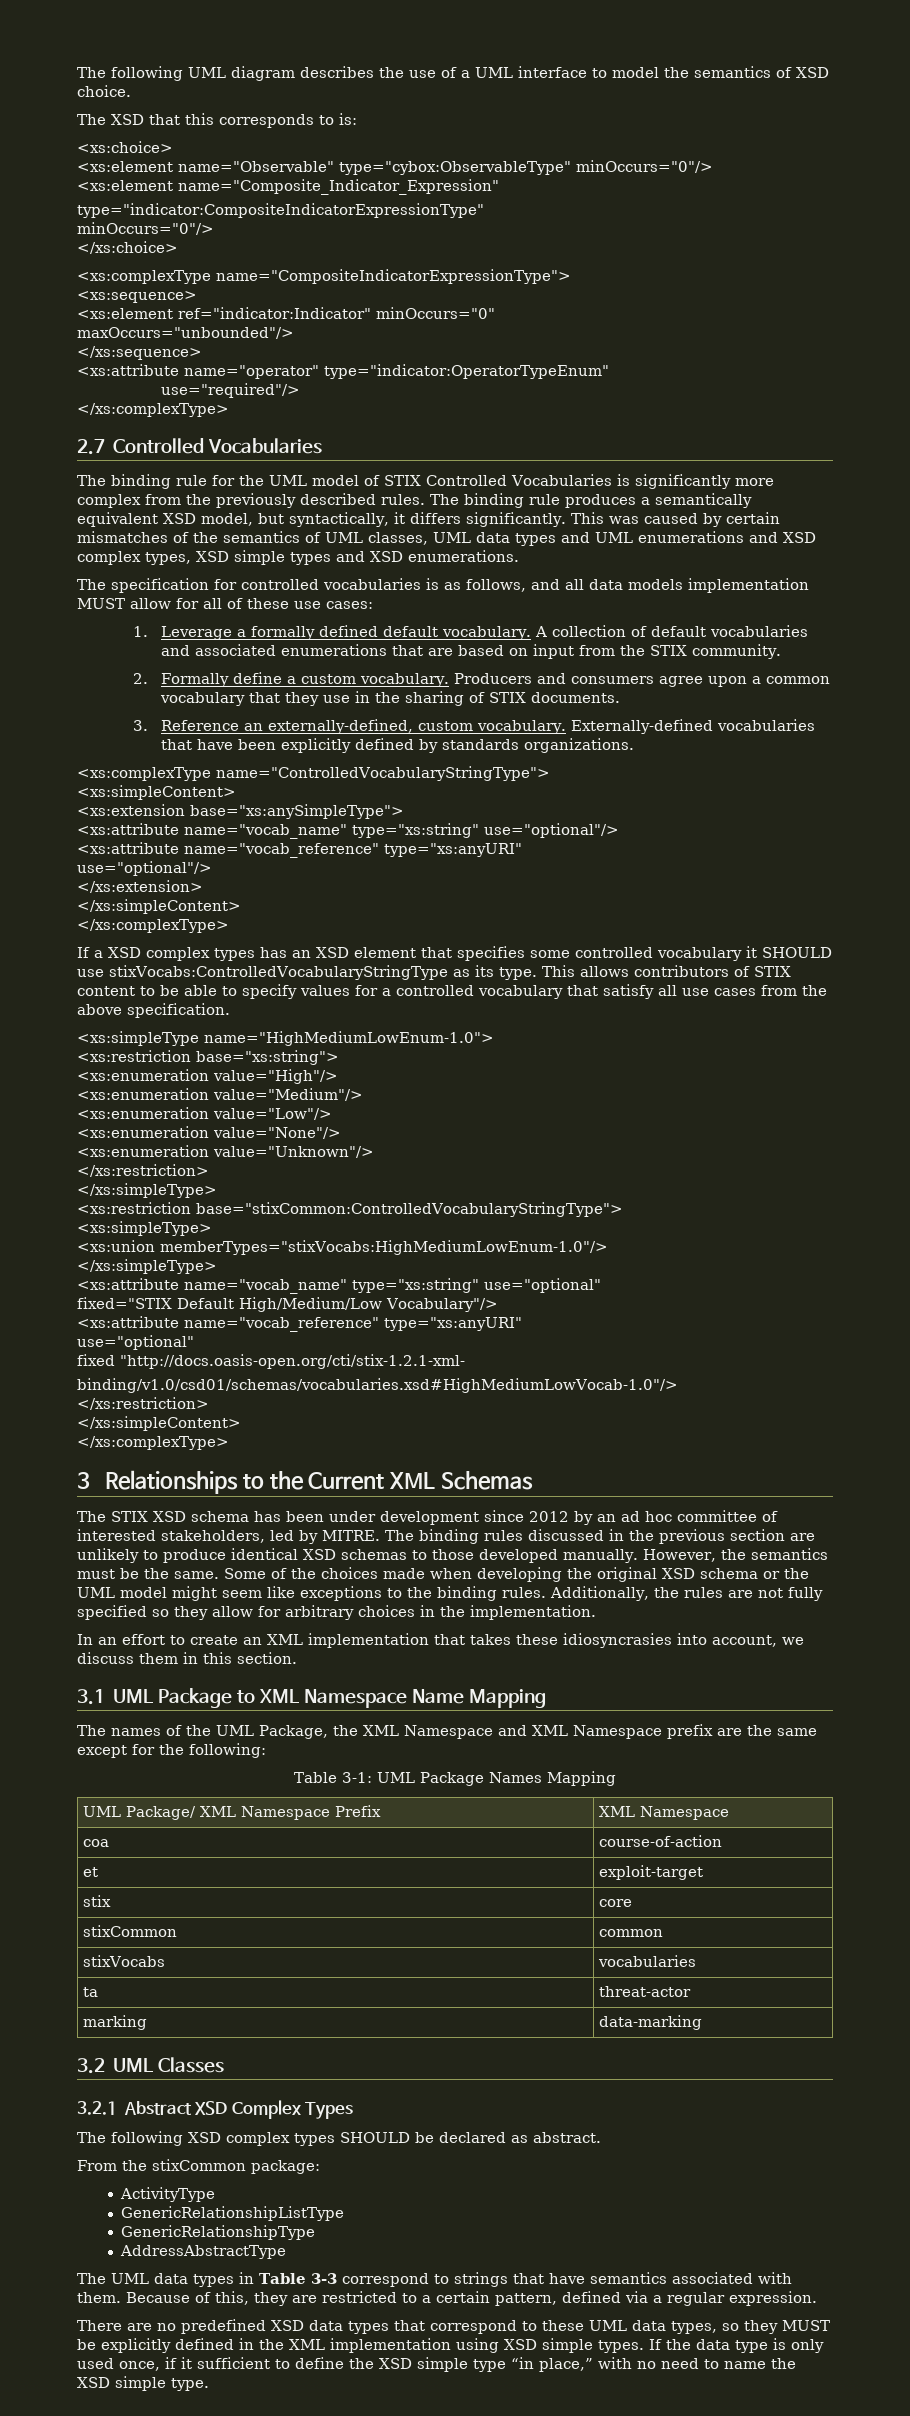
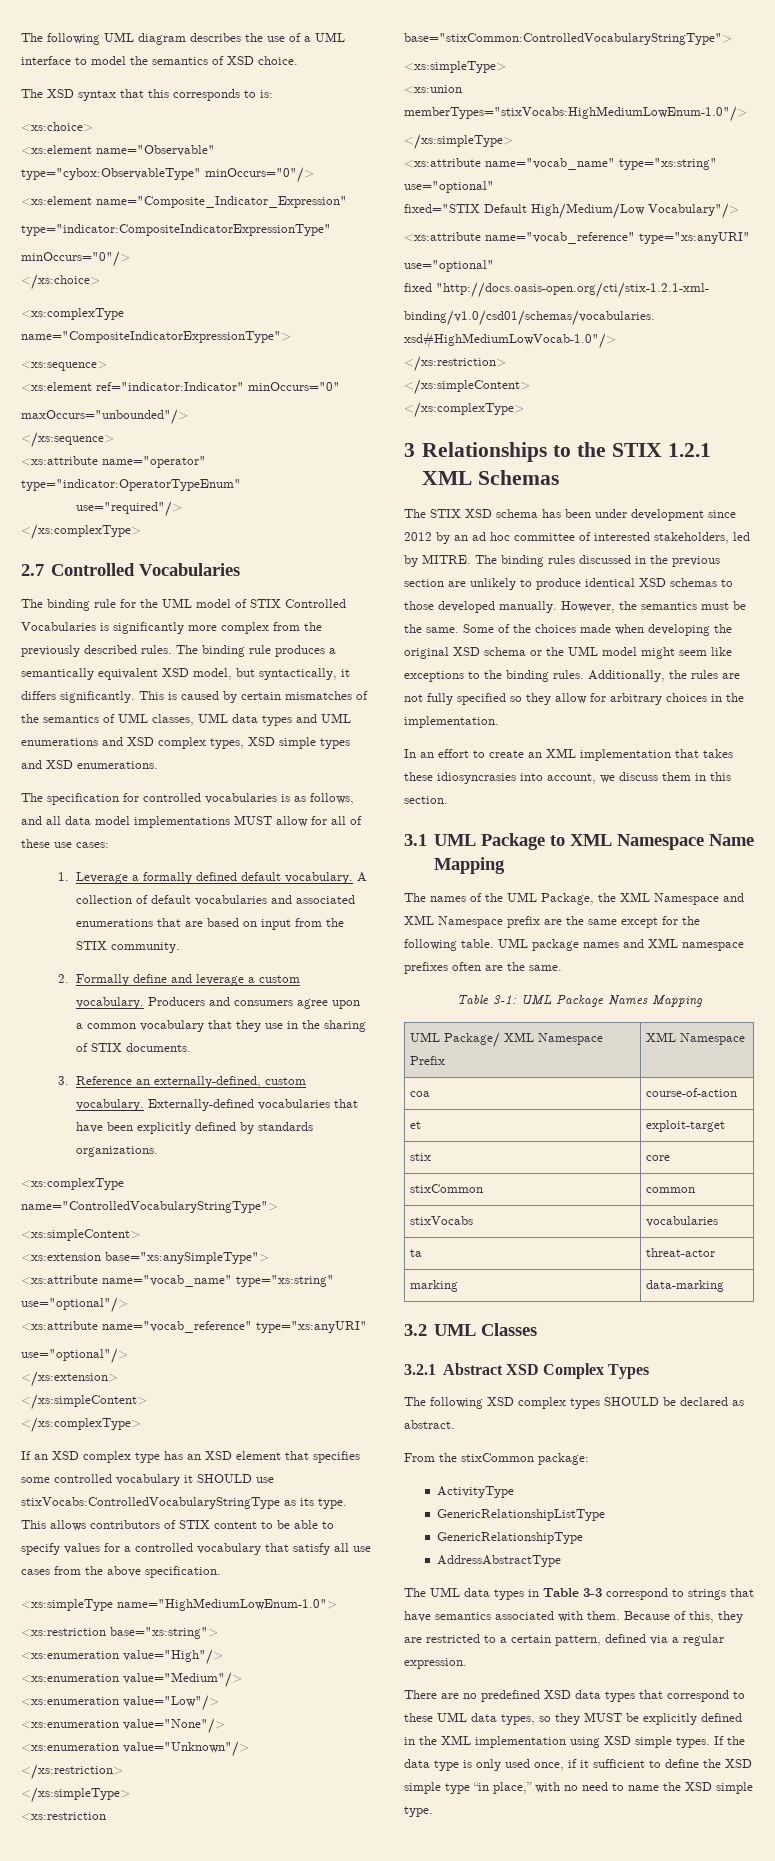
(144, 119) none -> [78,90,116,101] syntax
[608,516,639,524] was -> [168,692,177,700] is
[628,578,809,593] models implementation -> [95,816,230,828] model implementations
(282, 678) none -> [171,974,245,986] and leverage
[94,947,255,961] a XSD complex types -> [34,1451,160,1463] an XSD complex type
[308,1472,385,1490] Current -> [611,443,711,457] STIX 1.2.1
[189,1743,266,1758] following: -> [404,938,744,951] [404,962,562,974] following table. UML package names and XML namespace prefixes often are the same.

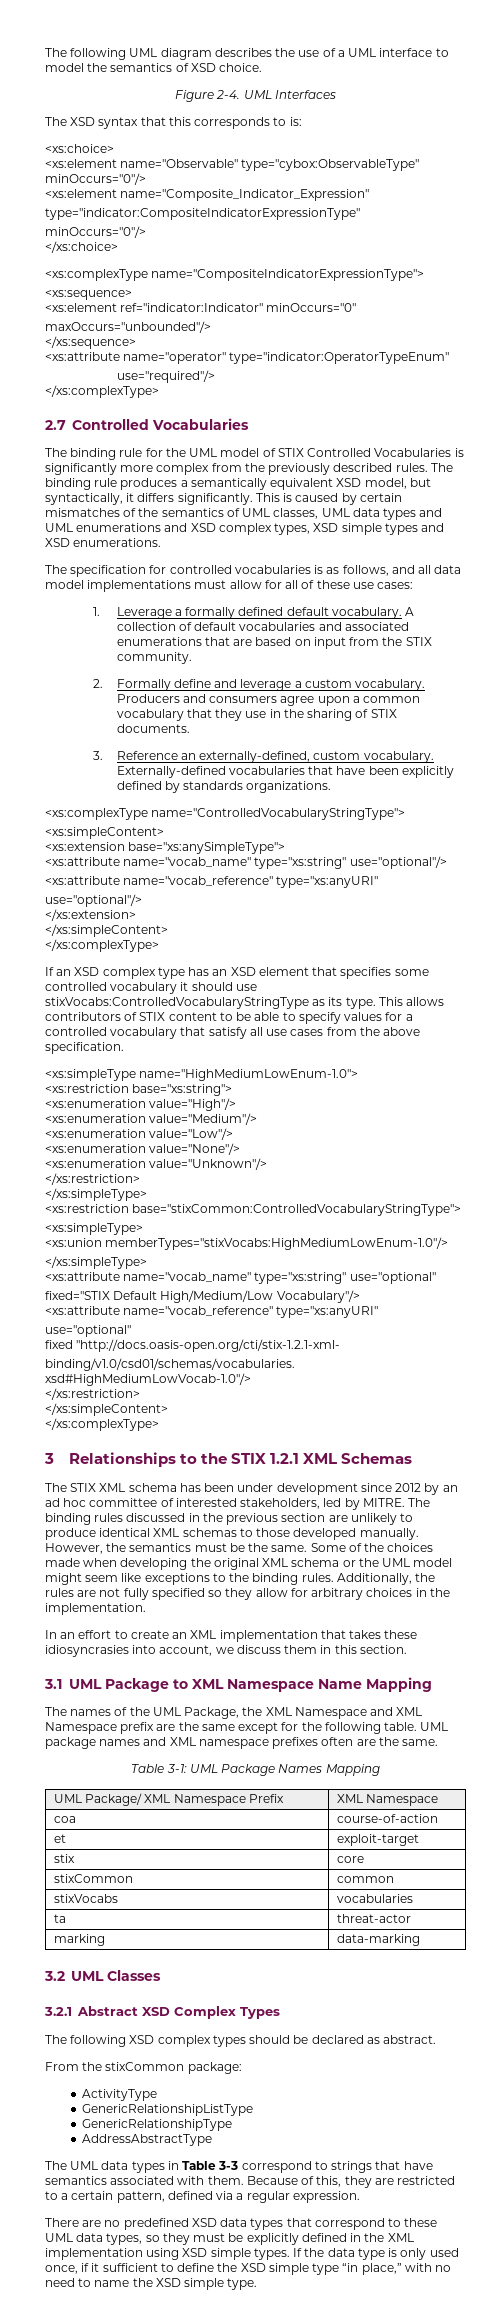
(298, 60) none -> [175,90,336,102] // Figure 2-4. UML Interfaces
[234,815,272,825] MUST -> [194,580,227,589] must
[197,1474,252,1483] SHOULD -> [191,982,233,991] should
[465,509,492,518] XSD -> [99,1483,126,1492] XML
[639,578,666,587] XSD -> [153,1528,180,1537] XML
[453,647,480,656] XSD -> [262,1558,289,1567] XML
[604,1397,659,1406] SHOULD -> [249,2035,291,2044] should
[584,1712,622,1722] MUST -> [193,2233,226,2242] must

